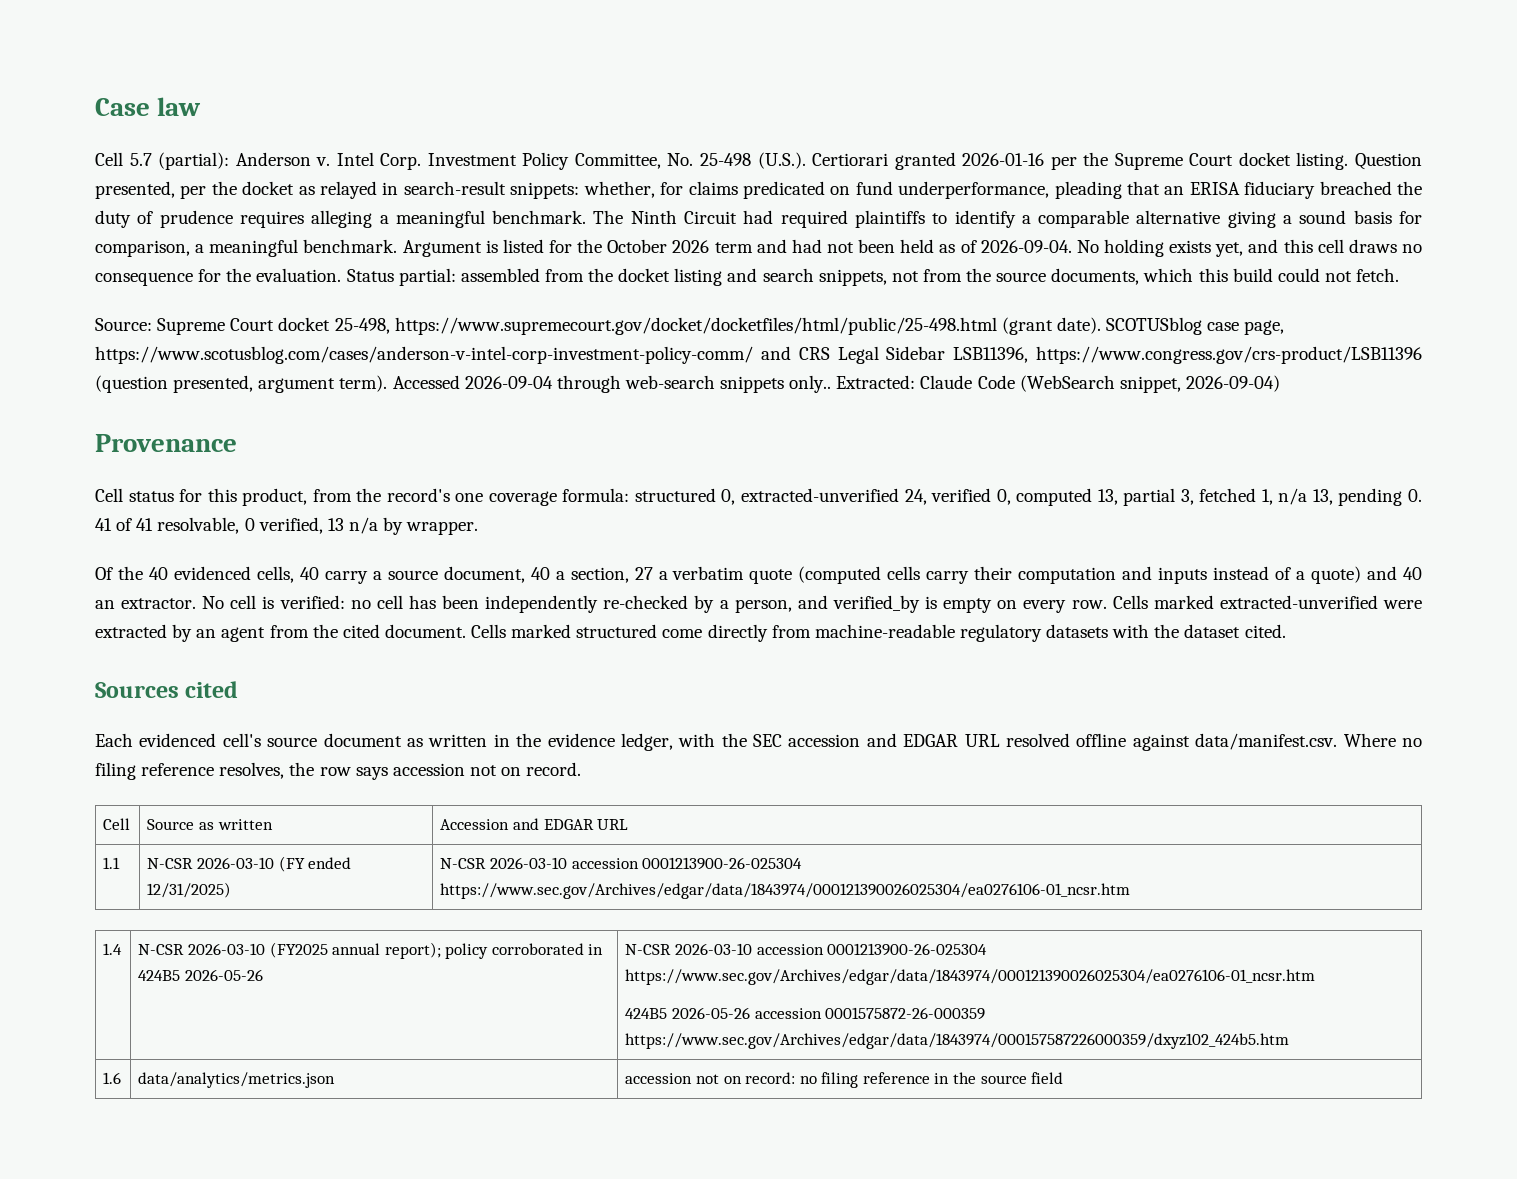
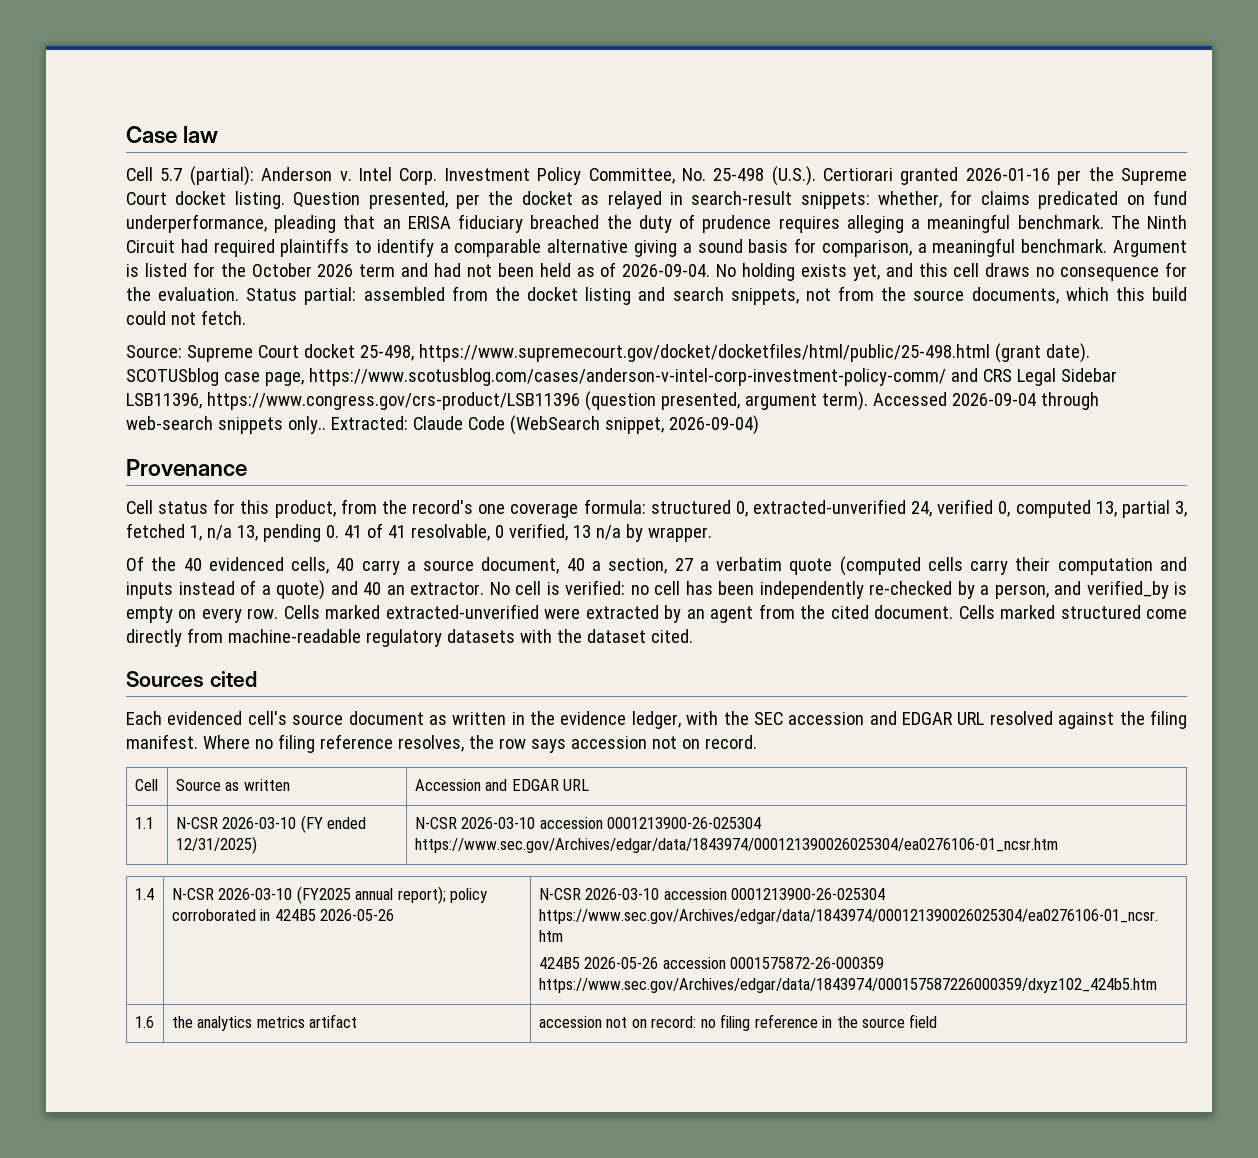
[1076,733,1338,751] offline against data/manifest.csv. -> [1058,710,1188,729] [126,734,198,749] against the filing manifest.
[138,1072,336,1088] data/analytics/metrics.json -> [171,1014,358,1031] the analytics metrics artifact

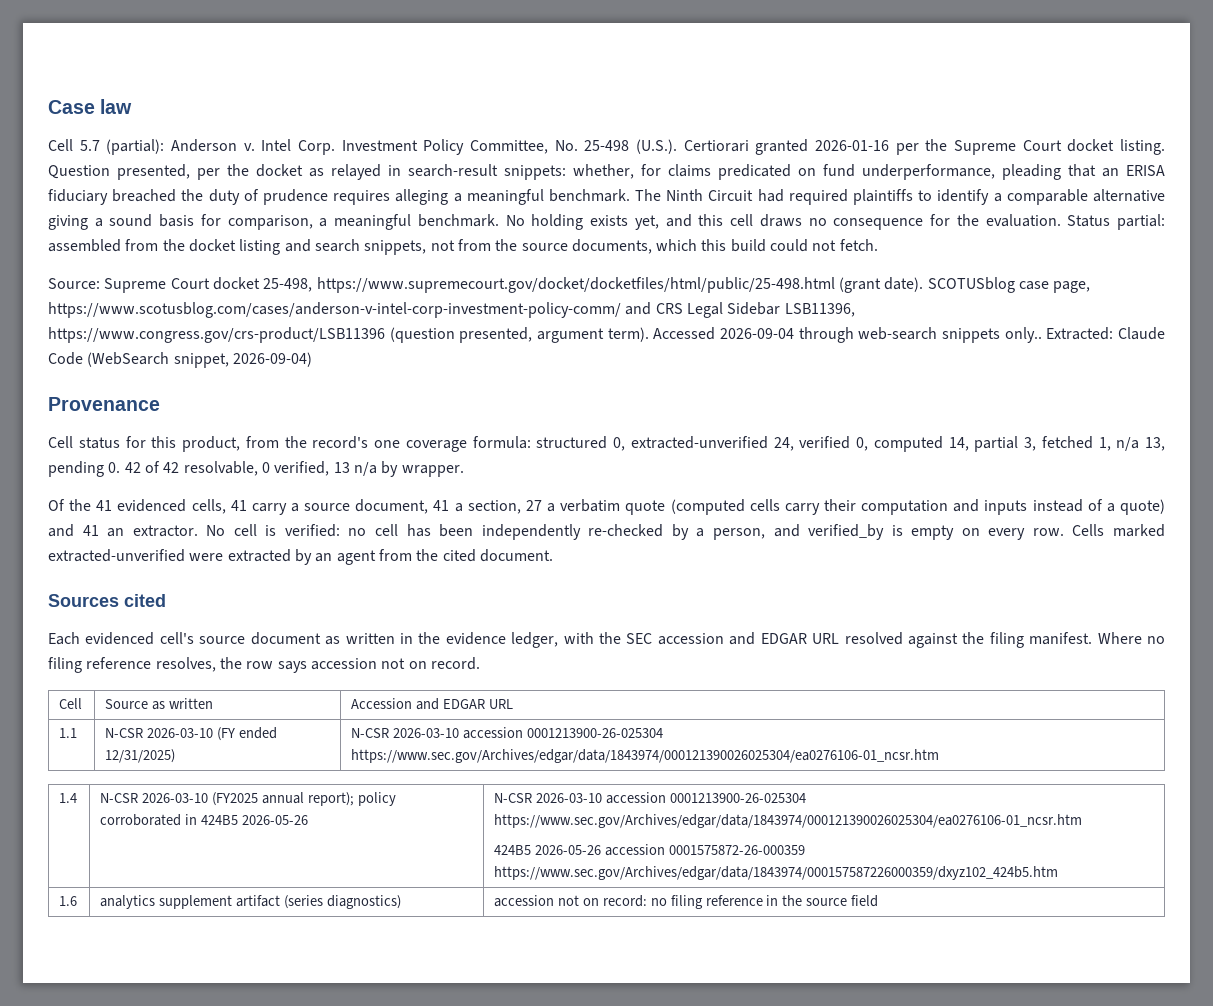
[1113,240,1188,257] [126,262,711,277] Argument is listed for the October 2026 term and had not been held as of 2026-09-04. -> (499, 220) none
[1095,501,1117,517] 13, -> [948,437,969,451] 14,
[343,523,406,538] 41 of 41 -> [124,461,180,473] 42 of 42
[183,558,202,571] 40 -> [96,500,113,511] 41
[336,558,355,571] 40 -> [230,500,247,511] 41
[566,558,585,571] 40 -> [433,500,450,511] 41
[363,582,381,595] 40 -> [82,525,99,536] 41
[958,605,1188,619] [126,628,693,647] Cells marked structured come directly from machine-readable regulatory datasets with the dataset cited. -> (553, 555) none
[171,1016,305,1031] the analytics metrics -> [100,895,232,909] analytics supplement
(358, 1021) none -> [283,895,401,909] (series diagnostics)

